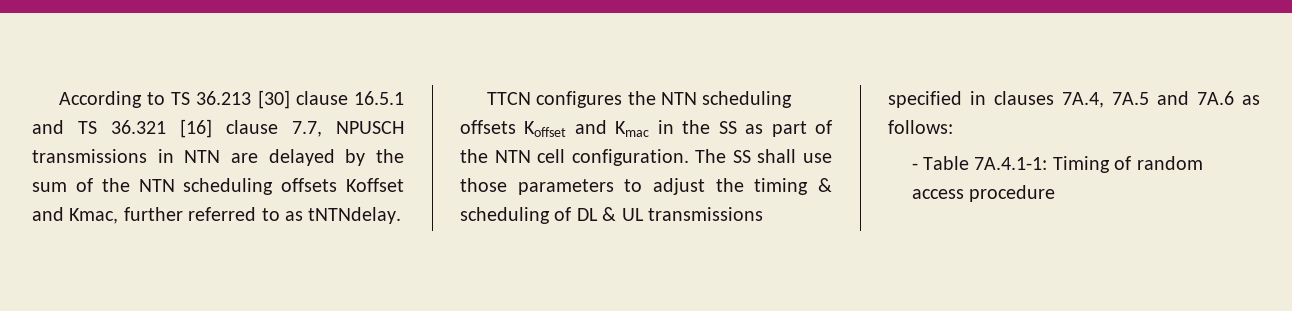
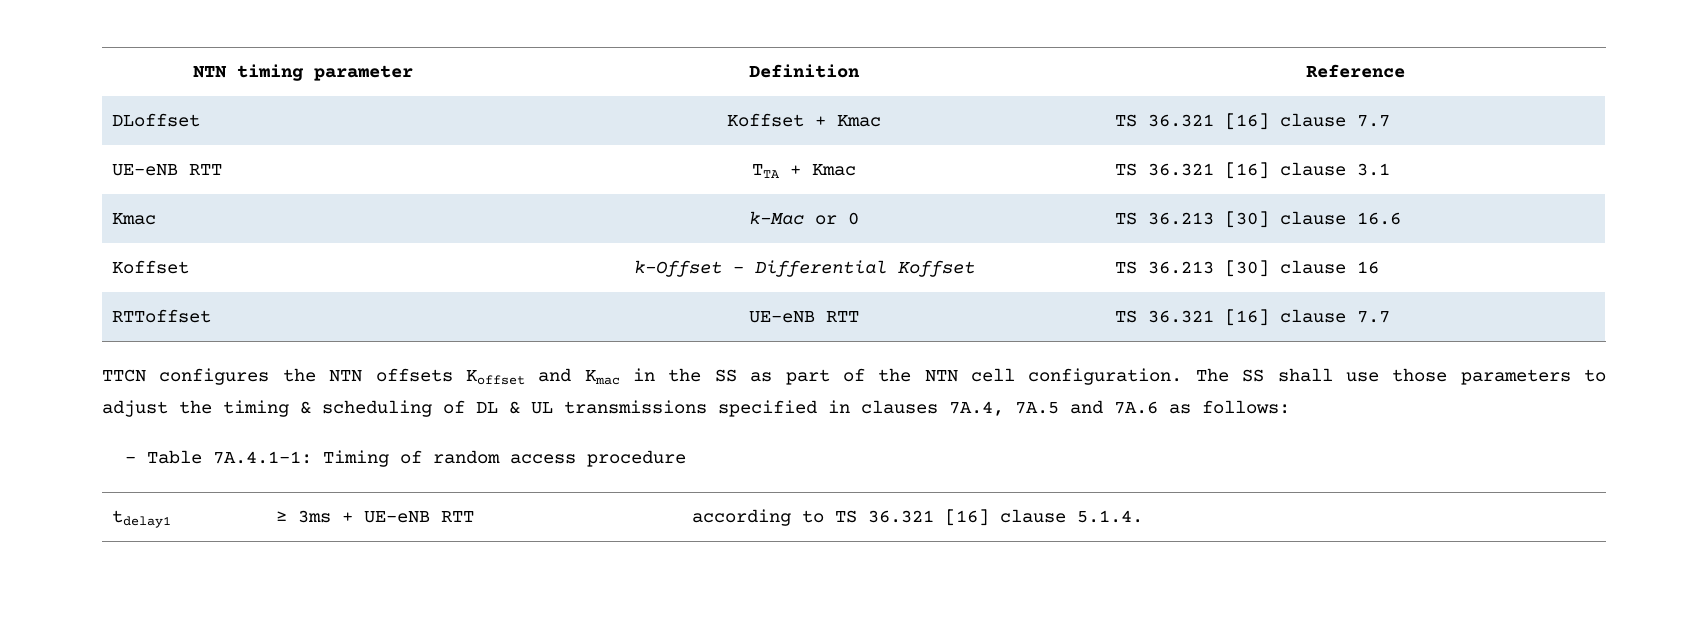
[58,90,404,109] [32,119,404,138] [32,149,405,166] [32,178,404,195] [32,207,402,224] According to TS 36.213 [30] clause 16.5.1 and TS 36.321 [16] clause 7.7, NPUSCH transmissions in NTN are delayed by the sum of the NTN scheduling offsets Koffset and Kmac, further referred to as tNTNdelay. -> [192,64,413,81] [749,64,860,78] [1306,64,1405,78] [111,113,200,127] [727,113,881,127] [1114,113,1390,130] [111,164,222,176] [752,164,856,178] [1114,162,1390,179] [111,213,156,225] [749,211,859,225] [1114,211,1401,228] [111,260,189,274] [633,260,975,277] [1114,260,1379,277] [111,309,211,323] [749,311,859,323] [1114,309,1390,326] NTN timing parameter | Definition | Reference // DLoffset | Koffset + Kmac | TS 36.321 [16] clause 7.7 // UE-eNB RTT | TTA + Kmac | TS 36.321 [16] clause 3.1 // Kmac | k-Mac or 0 | TS 36.213 [30] clause 16.6 // Koffset | k-Offset - Differential Koffset | TS 36.213 [30] clause 16 // RTToffset | UE-eNB RTT | TS 36.321 [16] clause 7.7
[702,91,793,108] scheduling -> (363, 376) none
(1056, 193) none -> [111,510,171,528] [275,510,474,523] [691,509,1143,526] // tdelay1 | ≥ 3ms + UE-eNB RTT | according to TS 36.321 [16] clause 5.1.4.

